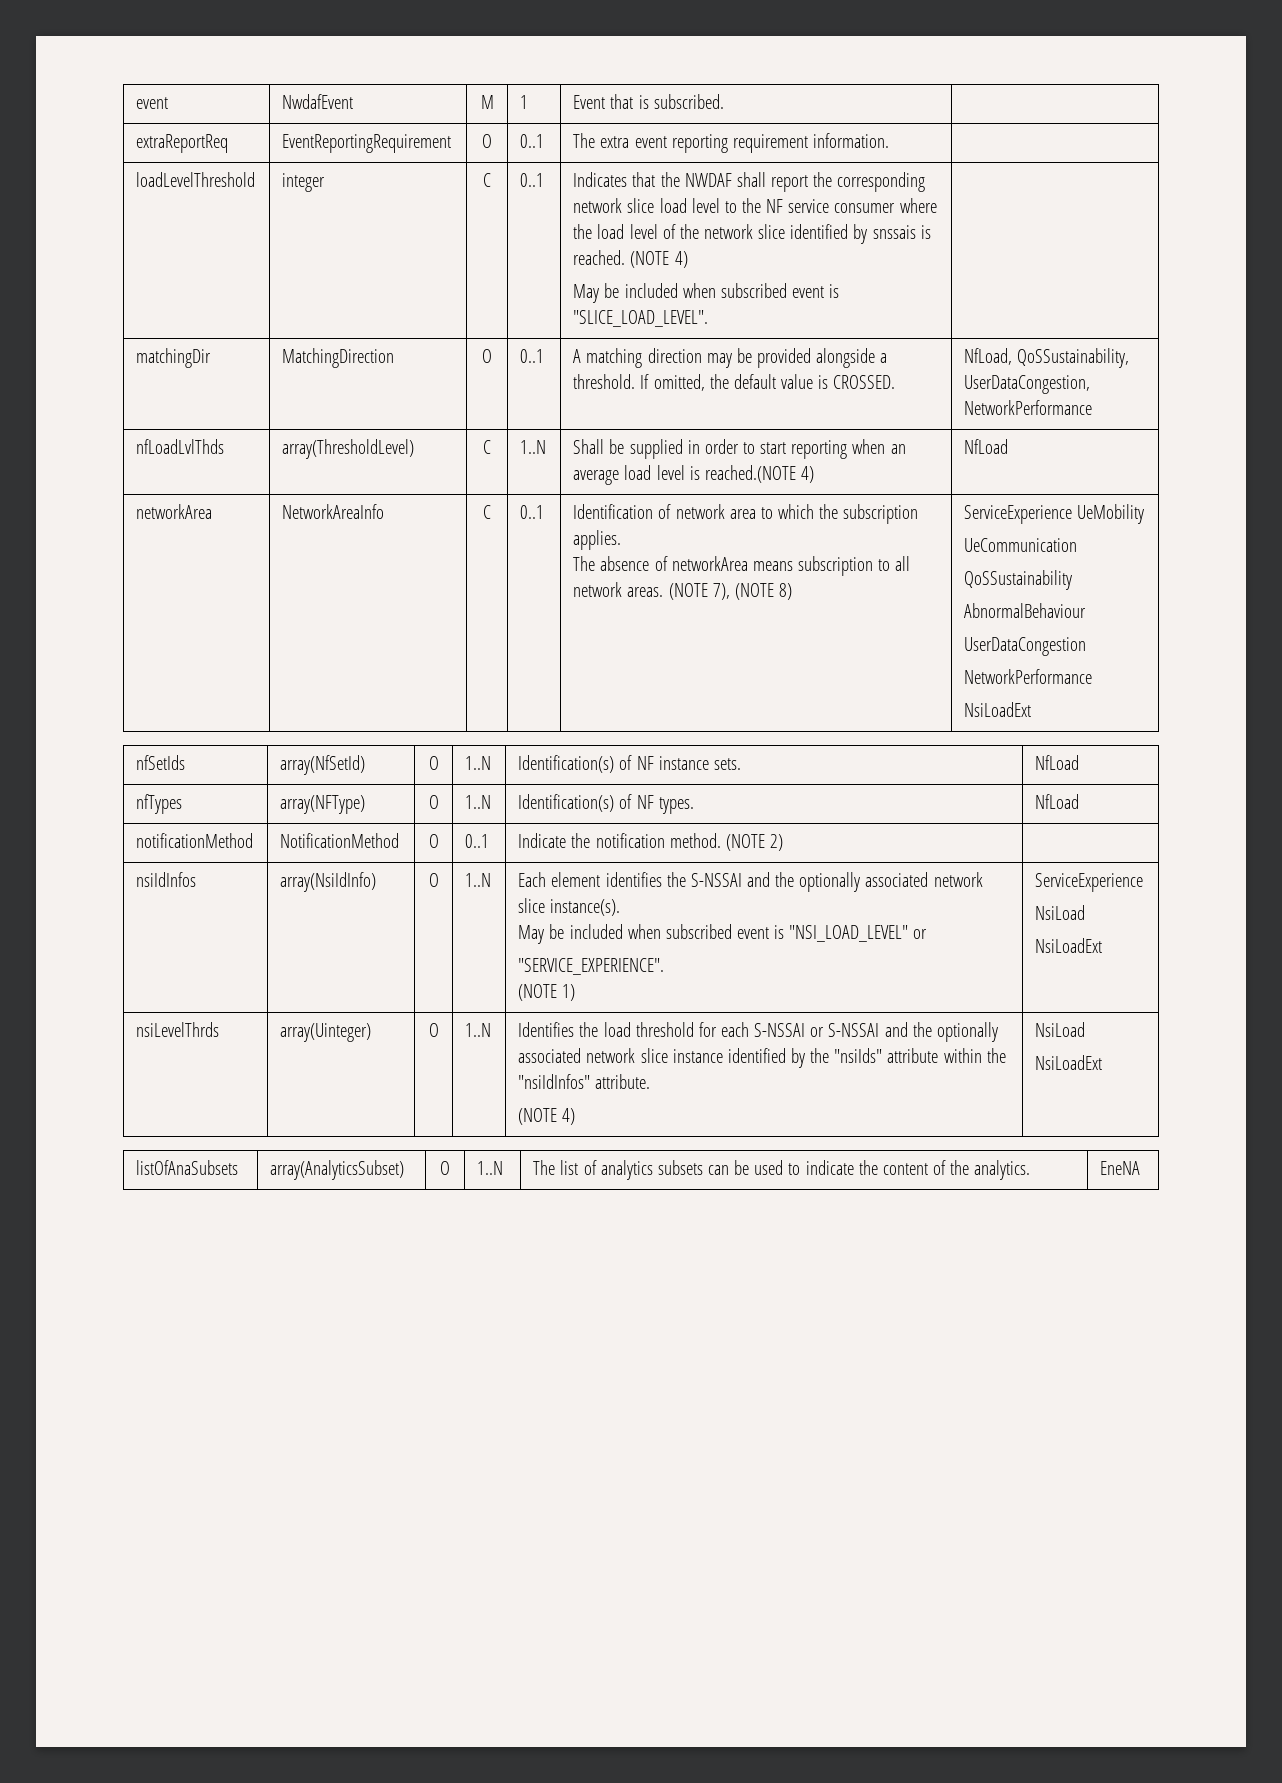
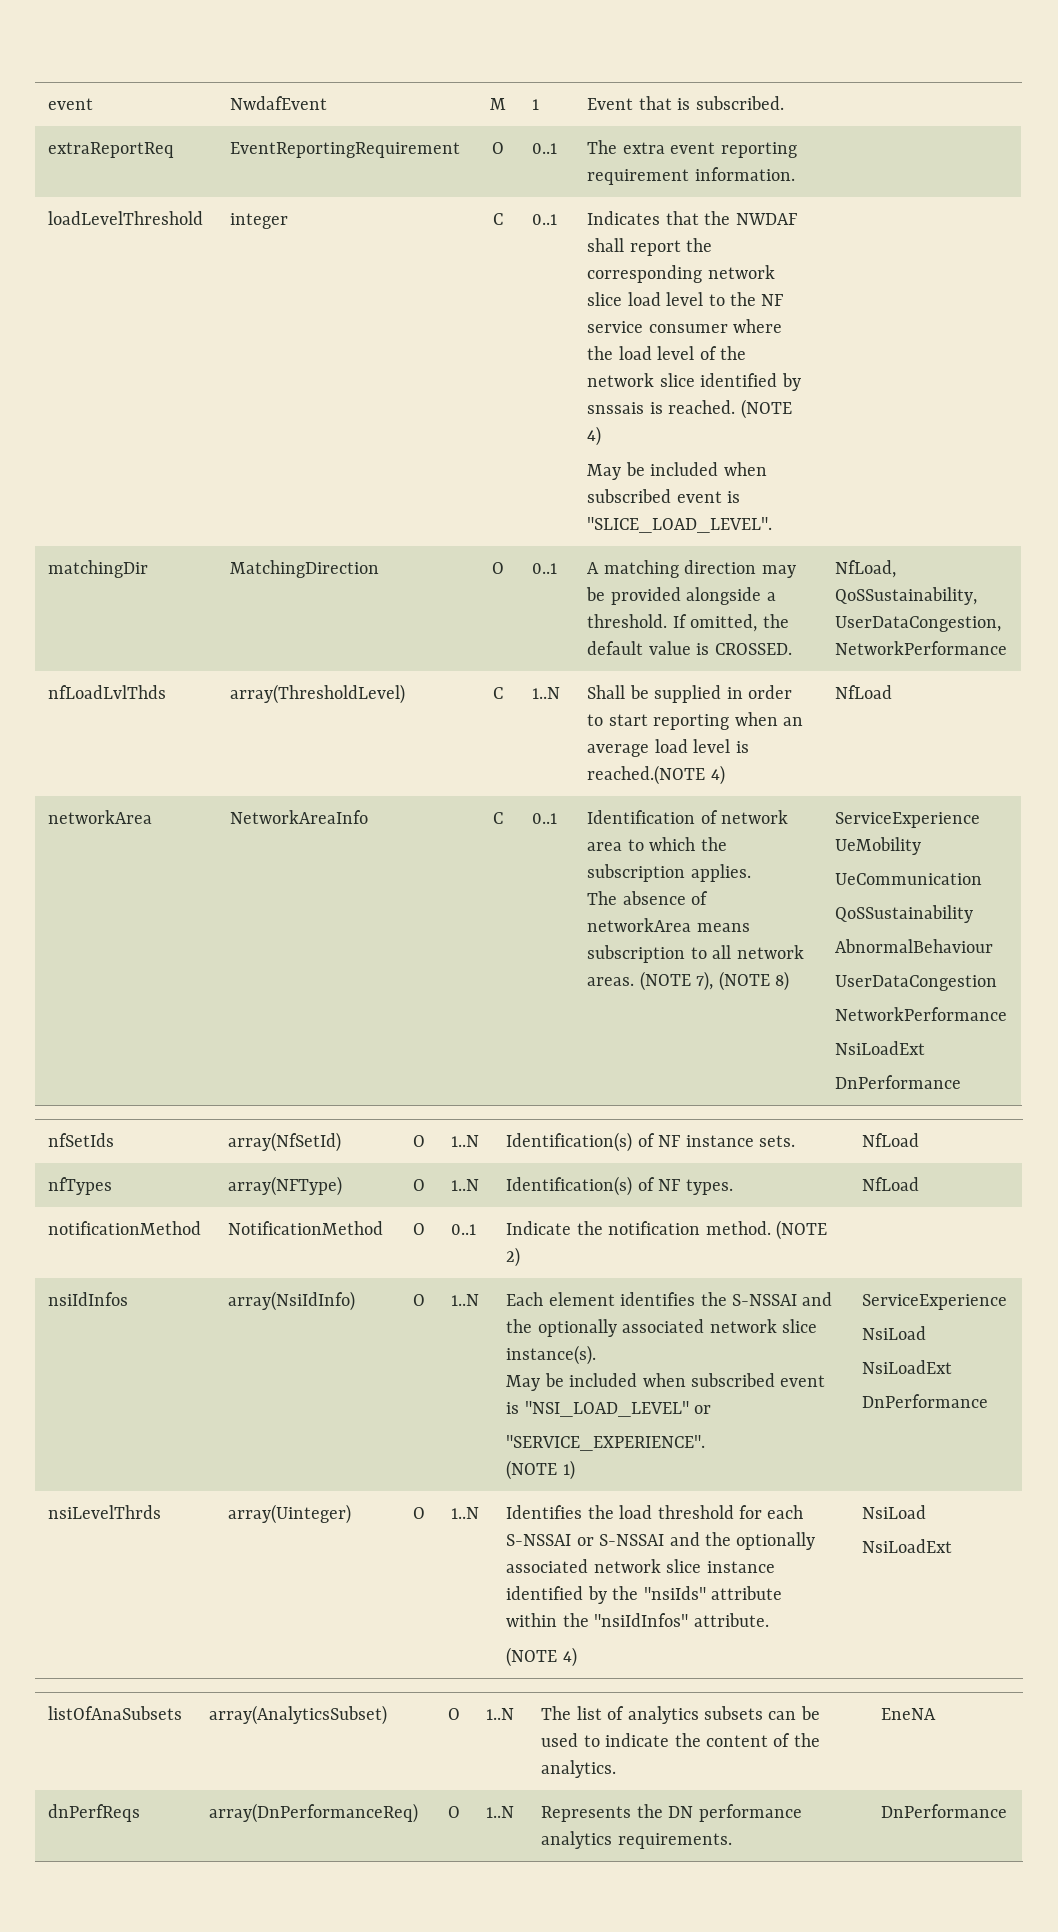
(1032, 709) none -> [835,1075,962,1089] // DnPerformance
(1103, 945) none -> [862,1394,989,1408] // DnPerformance
(1141, 1168) none -> [48,1804,141,1822] [209,1803,419,1823] [447,1806,460,1818] [486,1806,515,1818] [541,1804,802,1822] [541,1831,732,1849] [881,1804,1008,1818] // dnPerfReqs | array(DnPerformanceReq) | O | 1..N | Represents the DN performance analytics requirements. | DnPerformance

